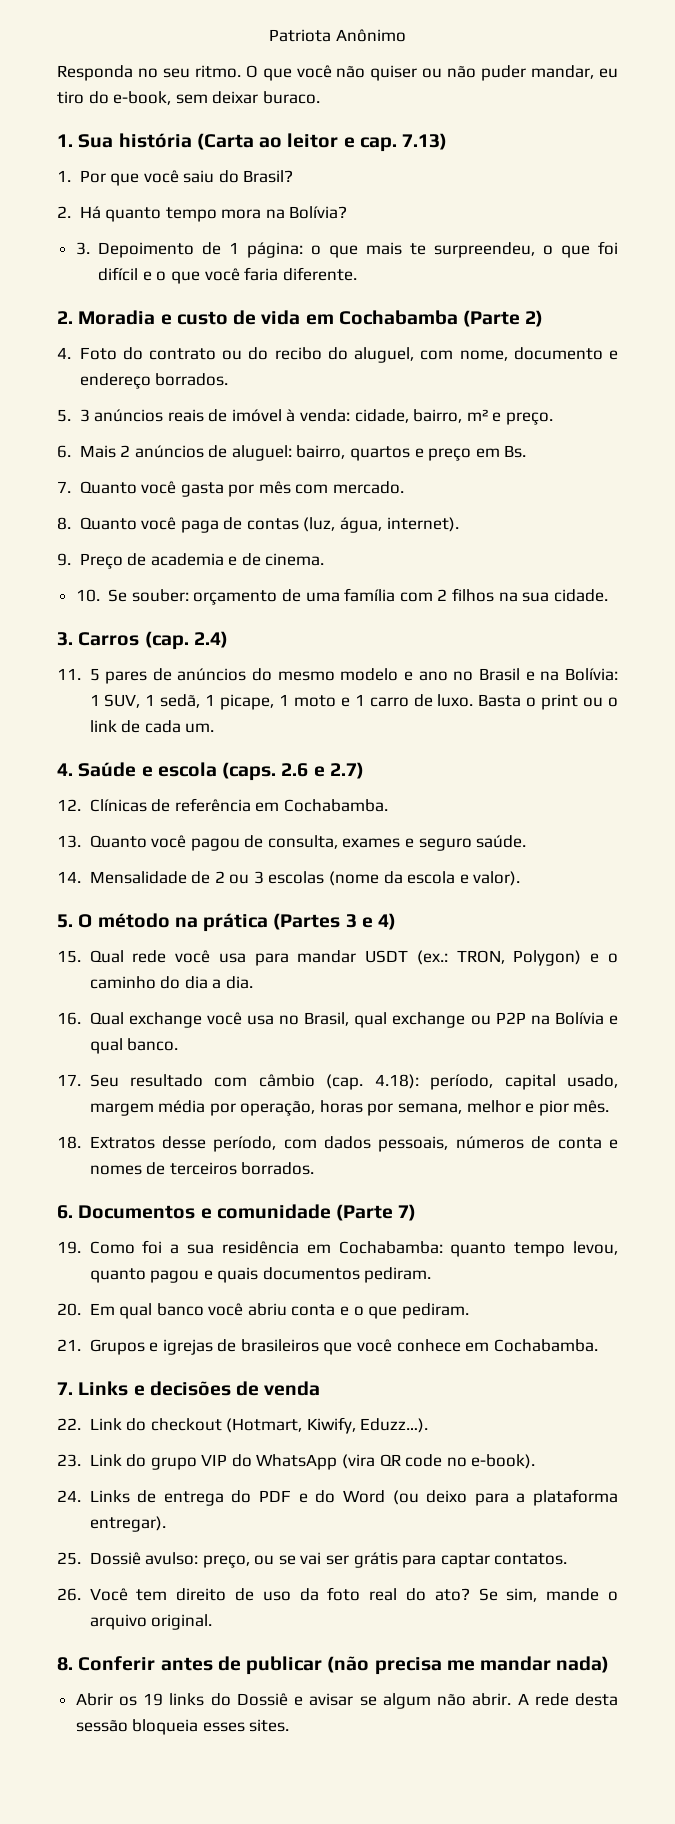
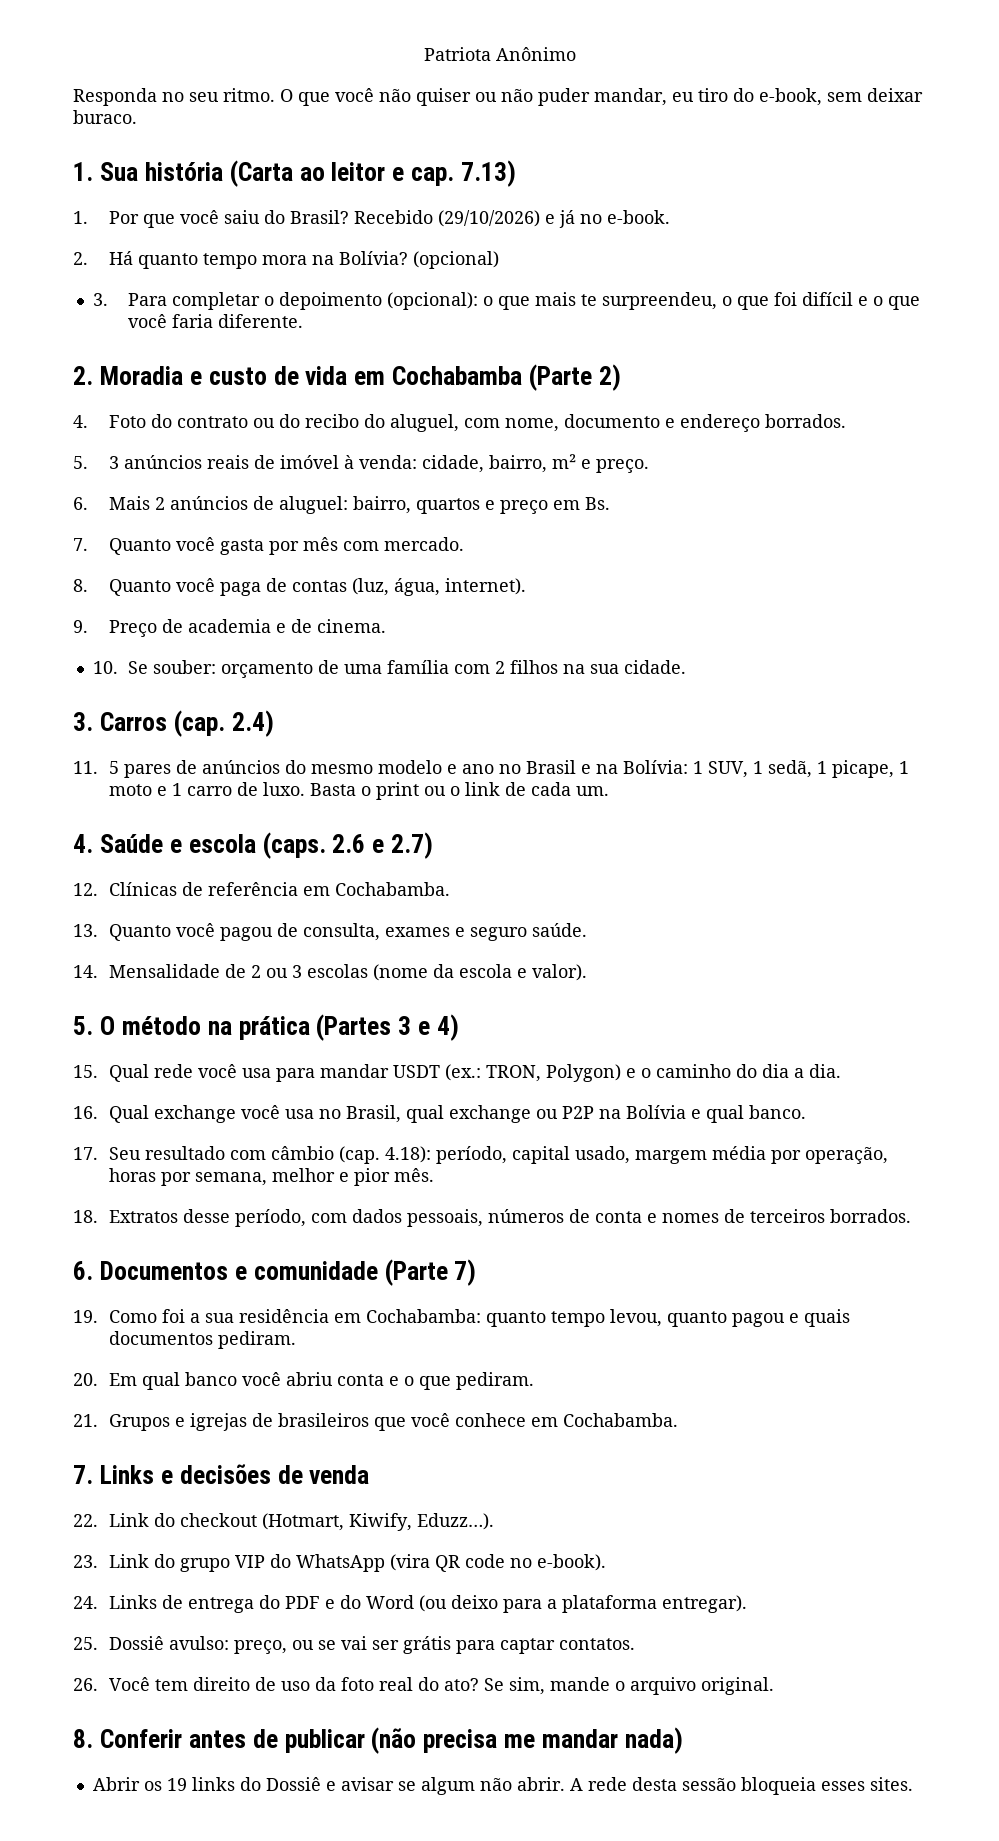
(294, 176) none -> [353,210,670,228] Recebido (29/10/2026) e já no e-book.
[75,242,304,258] // 3. Depoimento de 1 página: -> [412,251,499,269] [92,292,479,310] (opcional) // 3. Para completar o depoimento (opcional):

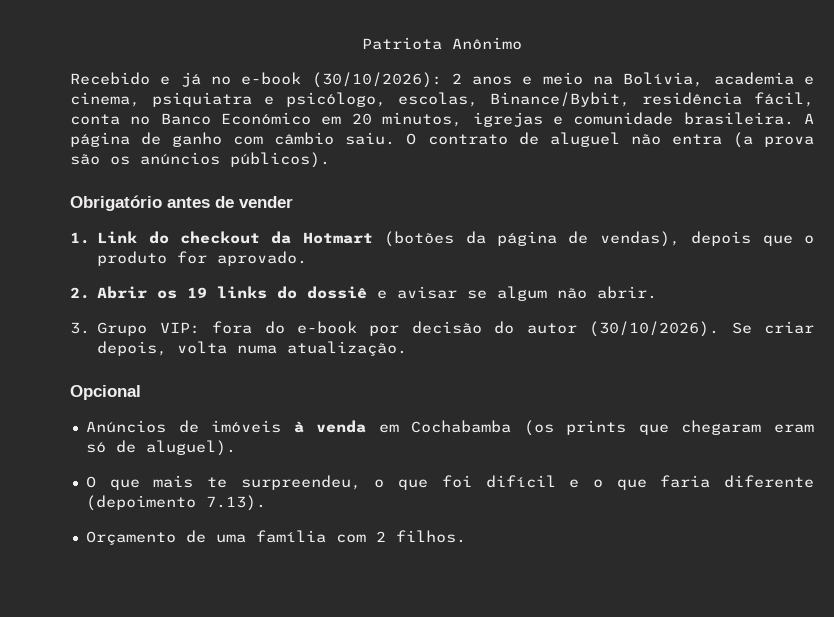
[73,88,923,106] [73,110,137,124] [73,160,517,187] [73,210,670,228] [73,251,499,269] [92,292,494,310] Responda no seu ritmo. O que você não quiser ou não puder mandar, eu tiro do e-book, sem deixar buraco. // 1. Sua história (Carta ao leitor e cap. 7.13) // 1. Por que você saiu do Brasil? Recebido (29/10/2026) e já no e-book. // 2. Há quanto tempo mora na Bolívia? (opcional) // 3. Para completar o depoimento (opcional): o -> [70,72,814,88] [70,92,814,107] [70,112,815,127] [70,132,815,148] [70,152,330,168] [70,195,293,211] [70,231,815,247] [97,251,308,266] [70,286,658,301] [70,321,814,337] [97,341,408,356] [70,385,141,400] [85,420,814,436] [85,440,236,456] [85,476,96,488] Recebido e já no e-book (30/10/2026): 2 anos e meio na Bolívia, academia e cinema, psiquiatra e psicólogo, escolas, Binance/Bybit, residência fácil, conta no Banco Económico em 20 minutos, igrejas e comunidade brasileira. A página de ganho com câmbio saiu. O contrato de aluguel não entra (a prova são os anúncios públicos). // Obrigatório antes de vender // 1. Link do checkout da Hotmart (botões da página de vendas), depois que o produto for aprovado. // 2. Abrir os 19 links do dossiê e avisar se algum não abrir. // 3. Grupo VIP: fora do e-book por decisão do autor (30/10/2026). Se criar depois, volta numa atualização. // Opcional // Anúncios de imóveis à venda em Cochabamba (os prints que chegaram eram só de aluguel). // O
[128,314,304,328] [73,364,621,391] [73,414,846,432] [73,454,649,473] [73,496,610,514] [73,537,464,555] [73,578,526,596] [73,619,386,637] [92,660,314,678] você faria diferente. // 2. Moradia e custo de vida em Cochabamba (Parte 2) // 4. Foto do contrato ou do recibo do aluguel, com nome, documento e endereço borrados. // 5. 3 anúncios reais de imóvel à venda: cidade, bairro, m² e preço. // 6. Mais 2 anúncios de aluguel: bairro, quartos e preço em Bs. // 7. Quanto você gasta por mês com mercado. // 8. Quanto você paga de contas (luz, água, internet). // 9. Preço de academia e de cinema. // 10. Se souber: orçamento -> [660,475,814,488] [85,495,266,511] [85,531,176,545] faria diferente (depoimento 7.13). // Orçamento
[510,660,687,674] [73,710,274,737] [73,760,909,778] [108,782,609,800] [73,832,434,859] [73,882,450,896] [73,923,587,941] [73,964,587,981] [73,1014,460,1041] [73,1064,841,1082] [73,1105,806,1123] [73,1146,888,1164] [108,1168,434,1186] [73,1209,911,1227] [73,1259,477,1286] [73,1309,850,1327] [108,1331,296,1349] [73,1372,534,1390] [73,1413,678,1431] [73,1464,370,1484] [73,1513,494,1531] [73,1554,606,1572] [73,1595,747,1613] [73,1636,635,1654] [73,1677,774,1695] [73,1727,683,1754] [92,1777,913,1795] filhos na sua cidade. // 3. Carros (cap. 2.4) // 11. 5 pares de anúncios do mesmo modelo e ano no Brasil e na Bolívia: 1 SUV, 1 sedã, 1 picape, 1 moto e 1 carro de luxo. Basta o print ou o link de cada um. // 4. Saúde e escola (caps. 2.6 e 2.7) // 12. Clínicas de referência em Cochabamba. // 13. Quanto você pagou de consulta, exames e seguro saúde. // 14. Mensalidade de 2 ou 3 escolas (nome da escola e valor). // 5. O método na prática (Partes 3 e 4) // 15. Qual rede você usa para mandar USDT (ex.: TRON, Polygon) e o caminho do dia a dia. // 16. Qual exchange você usa no Brasil, qual exchange ou P2P na Bolívia e qual banco. // 17. Seu resultado com câmbio (cap. 4.18): período, capital usado, margem média por operação, horas por semana, melhor e pior mês. // 18. Extratos desse período, com dados pessoais, números de conta e nomes de terceiros borrados. // 6. Documentos e comunidade (Parte 7) // 19. Como foi a sua residência em Cochabamba: quanto tempo levou, quanto pagou e quais documentos pediram. // 20. Em qual banco você abriu conta e o que pediram. // 21. Grupos e igrejas de brasileiros que você conhece em Cochabamba. // 7. Links e decisões de venda // 22. Link do checkout (Hotmart, Kiwify, Eduzz…). // 23. Link do grupo VIP do WhatsApp (vira QR code no e-book). // 24. Links de entrega do PDF e do Word (ou deixo para a plataforma entregar). // 25. Dossiê avulso: preço, ou se vai ser grátis para captar contatos. // 26. Você tem direito de uso da foto real do ato? Se sim, mande o arquivo original. // 8. Conferir antes de publicar (não precisa me mandar nada) // Abrir os 19 links do Dossiê e avisar se algum não abrir. A rede desta sessão bloqueia esses sites. -> [395,530,466,543] filhos.

